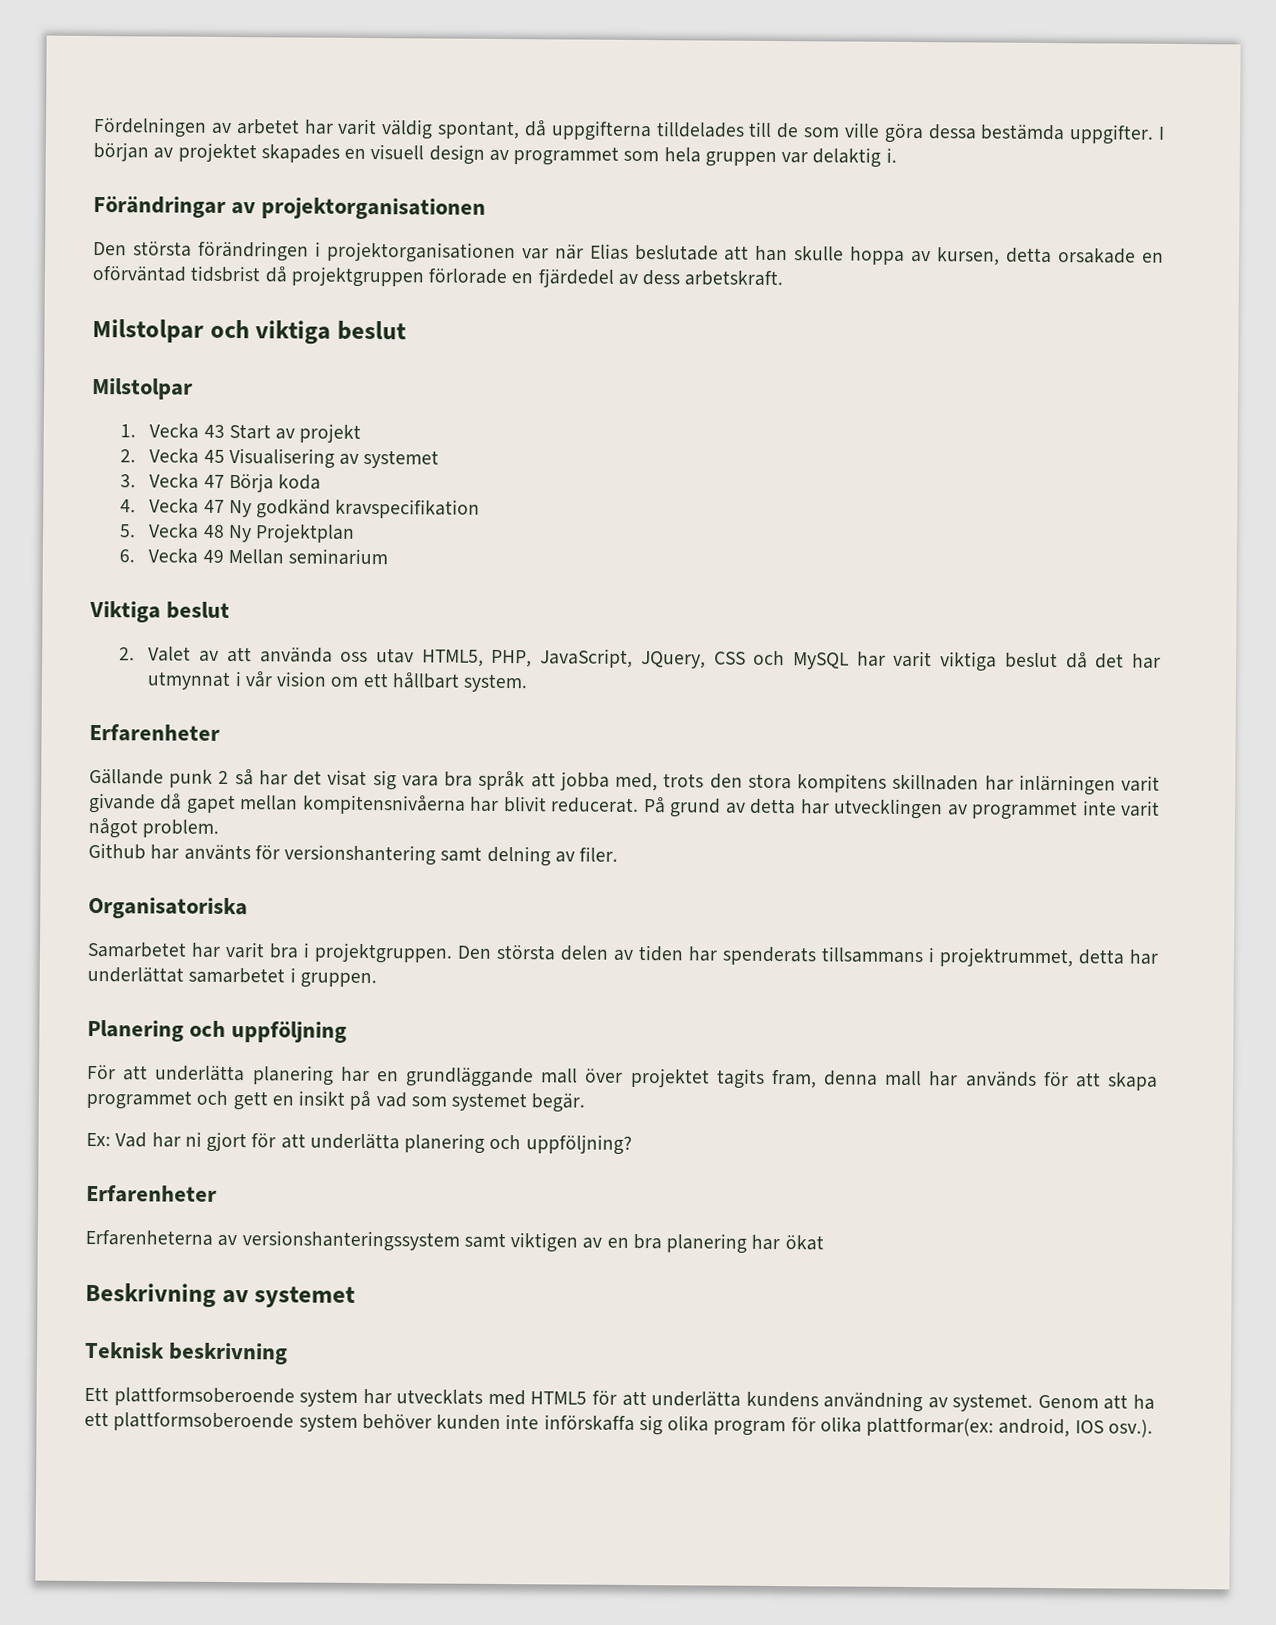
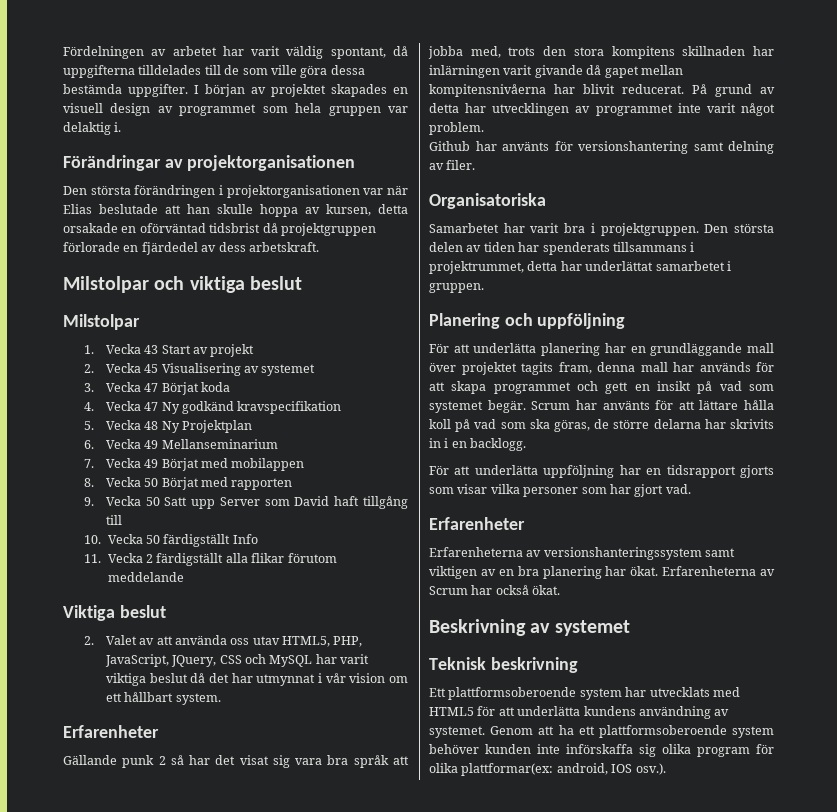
[228,472,274,493] Börja -> [161,382,199,395] Börjat
[227,548,389,566] Mellan seminarium -> [161,439,278,449] [84,458,305,471] [84,477,293,490] [84,496,408,509] [105,515,122,525] [84,534,258,547] [84,553,337,566] [107,572,184,582] Mellanseminarium // 7. Vecka 49 Börjat med mobilappen // 8. Vecka 50 Börjat med rapporten // 9. Vecka 50 Satt upp Server som David haft tillgång till // 10. Vecka 50 färdigställt Info // 11. Vecka 2 färdigställt alla flikar förutom meddelande
[86,1131,632,1155] // Ex: Vad har ni gjort för att underlätta planering och uppföljning? -> [531,400,774,410] [429,419,774,432] [429,438,527,451] [429,465,774,478] [429,484,691,497] Scrum har använts för att lättare hålla koll på vad som ska göras, de större delarna har skrivits in i en backlogg. // För att underlätta uppföljning har en tidsrapport gjorts som visar vilka personer som har gjort vad.
[784,1235,824,1251] ökat -> [630,566,775,576] [429,585,561,595] ökat. Erfarenheterna av Scrum har också ökat.

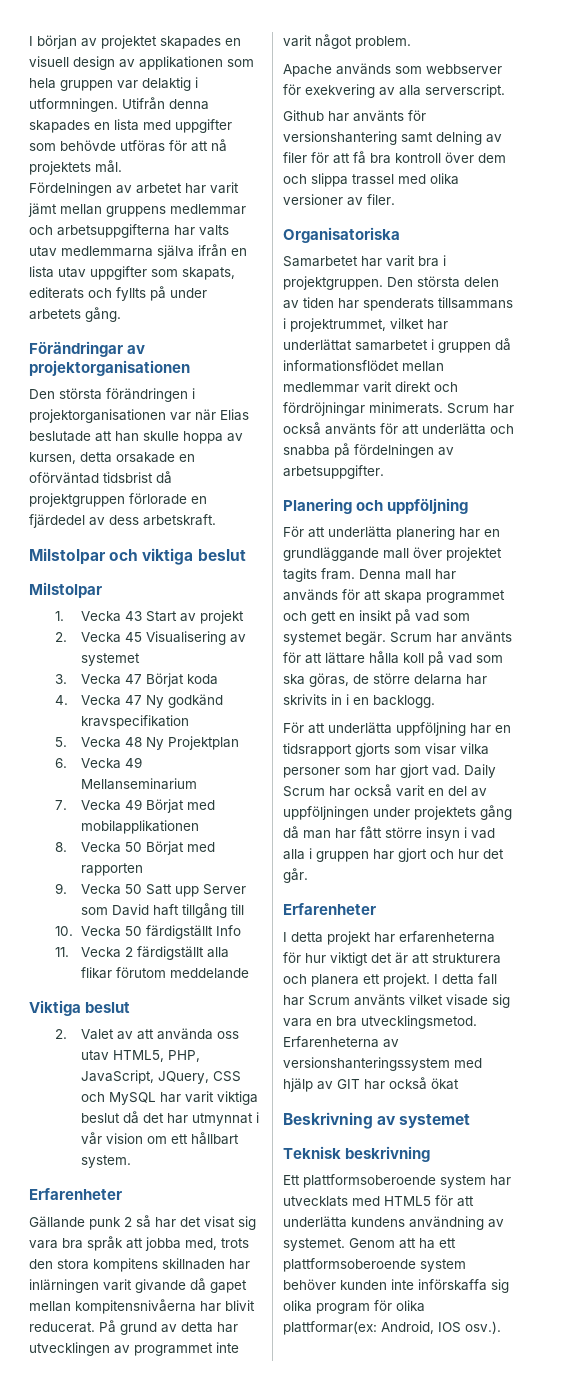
[63,46,408,59] [63,65,365,78] [63,84,188,97] Fördelningen av arbetet har varit väldig spontant, då uppgifterna tilldelades till de som ville göra dessa bestämda uppgifter. -> (29, 41) none
[179,104,257,116] programmet -> [139,56,223,70] applikationen
[114,122,122,132] i. -> [195,77,198,88] [29,97,209,112] [29,119,232,133] [29,139,227,152] [29,160,122,175] [29,182,239,196] [28,203,246,217] [29,224,229,238] [29,244,247,259] [29,266,235,280] [29,286,207,301] [29,307,121,322] i utformningen. Utifrån denna skapades en lista med uppgifter som behövde utföras för att nå projektets mål. // Fördelningen av arbetet har varit jämt mellan gruppens medlemmar och arbetsuppgifterna har valts utav medlemmarna själva ifrån en lista utav uppgifter som skapats, editerats och fyllts på under arbetets gång.
[231,458,305,471] mobilappen -> [81,820,200,834] mobilapplikationen
(484, 128) none -> [283,63,502,77] [283,84,505,98] // Apache används som webbserver för exekvering av alla serverscript.
(444, 166) none -> [283,151,506,164] [283,173,459,187] [283,194,363,206] filer för att få bra kontroll över dem och slippa trassel med olika versioner av
[527,261,558,271] detta -> [390,318,424,329] vilket
[429,283,484,293] gruppen. -> [438,338,511,353] [283,360,444,372] [283,381,458,393] [283,402,514,416] [283,422,514,435] [283,443,454,458] [283,465,384,479] gruppen då informationsflödet mellan medlemmar varit direkt och fördröjningar minimerats. Scrum har också använts för att underlätta och snabba på fördelningen av arbetsuppgifter.
[558,362,635,374] fram, denna -> [321,568,401,580] fram. Denna
[429,517,525,530] [429,547,736,560] [429,566,775,579] [429,585,561,595] // Erfarenheter // Erfarenheterna av versionshanteringssystem samt viktigen av en bra planering har ökat. Erfarenheterna av Scrum har också ökat. -> [464,764,496,778] [283,784,487,797] [283,805,512,820] [283,826,495,841] [283,848,504,862] [283,868,308,883] [283,903,376,915] [283,931,495,945] [283,952,501,966] [283,973,497,987] [283,994,510,1008] [283,1015,477,1029] [283,1036,399,1048] [283,1057,482,1071] [283,1077,459,1092] Daily Scrum har också varit en del av uppföljningen under projektets gång då man har fått större insyn i vad alla i gruppen har gjort och hur det går. // Erfarenheter // I detta projekt har erfarenheterna för hur viktigt det är att strukturera och planera ett projekt. I detta fall har Scrum använts vilket visade sig vara en bra utvecklingsmetod. Erfarenheterna av versionshanteringssystem med hjälp av GIT har också ökat
[556,763,608,775] android, -> [381,1321,434,1334] Android,

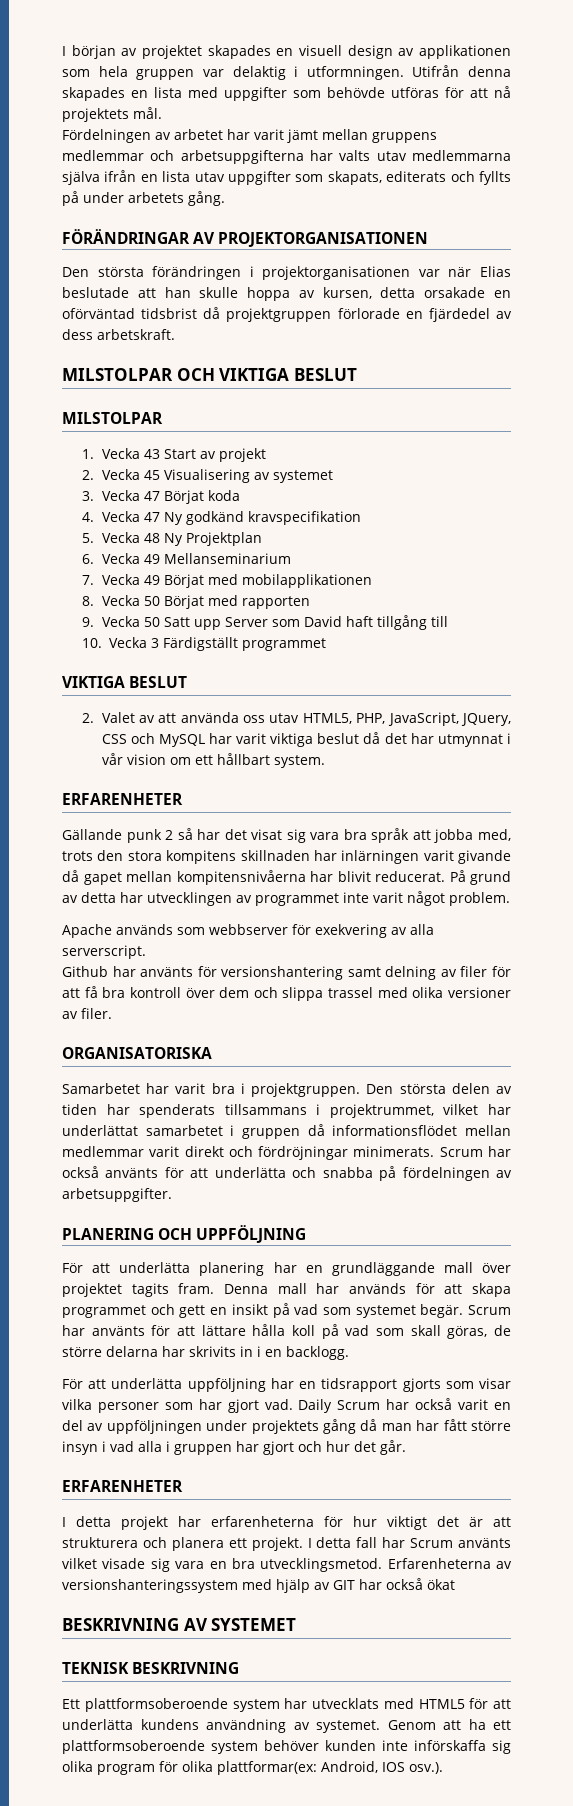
[29,341,146,357] [29,360,190,376] Förändringar av projektorganisationen -> [62,229,429,247] FÖRÄNDRINGAR AV PROJEKTORGANISATIONEN
[29,548,246,565] [29,582,102,598] Milstolpar och viktiga beslut // Milstolpar -> [62,368,357,381] [62,412,163,424] MILSTOLPAR OCH VIKTIGA BESLUT // MILSTOLPAR
[125,925,242,939] [55,946,230,960] [81,967,250,979] [29,1000,131,1016] 50 färdigställt Info // 11. Vecka 2 färdigställt alla flikar förutom meddelande // Viktiga beslut -> [150,637,326,651] [62,676,188,688] 3 Färdigställt programmet // VIKTIGA BESLUT
[29,1188,122,1200] Erfarenheter -> [62,793,183,805] ERFARENHETER
[283,227,400,243] Organisatoriska -> [62,1047,212,1059] ORGANISATORISKA
[283,498,469,514] Planering och uppföljning -> [62,1225,307,1243] PLANERING OCH UPPFÖLJNING
[283,674,305,685] ska -> [410,1325,441,1336] skall
[283,903,376,915] Erfarenheter -> [62,1480,183,1492] ERFARENHETER
[283,1112,471,1129] [283,1146,431,1162] Beskrivning av systemet // Teknisk beskrivning -> [62,1618,297,1631] [62,1662,240,1674] BESKRIVNING AV SYSTEMET // TEKNISK BESKRIVNING

